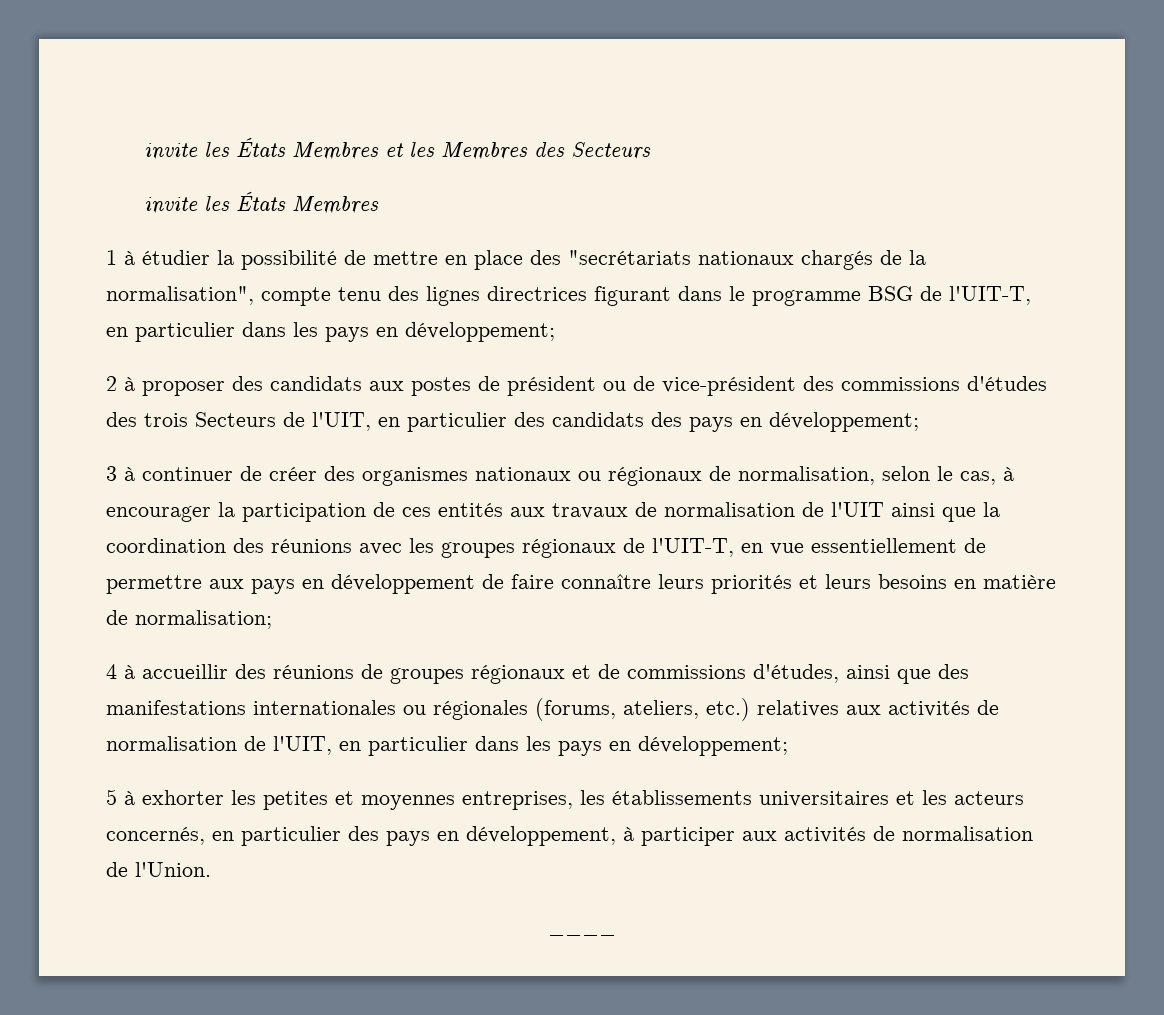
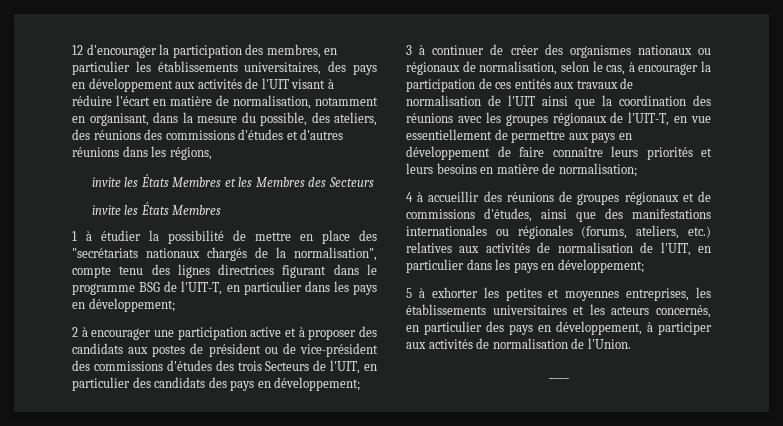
(143, 151) none -> [72,44,338,58] [72,61,377,75] [72,78,334,92] [72,95,378,109] [72,112,377,126] [72,129,344,140] [72,146,212,160] 12 d'encourager la participation des membres, en particulier les établissements universitaires, des pays en développement aux activités de l'UIT visant à réduire l'écart en matière de normalisation, notamment en organisant, dans la mesure du possible, des ateliers, des réunions des commissions d'études et d'autres réunions dans les régions, //
(135, 384) none -> [91,327,305,340] encourager une participation active et à

